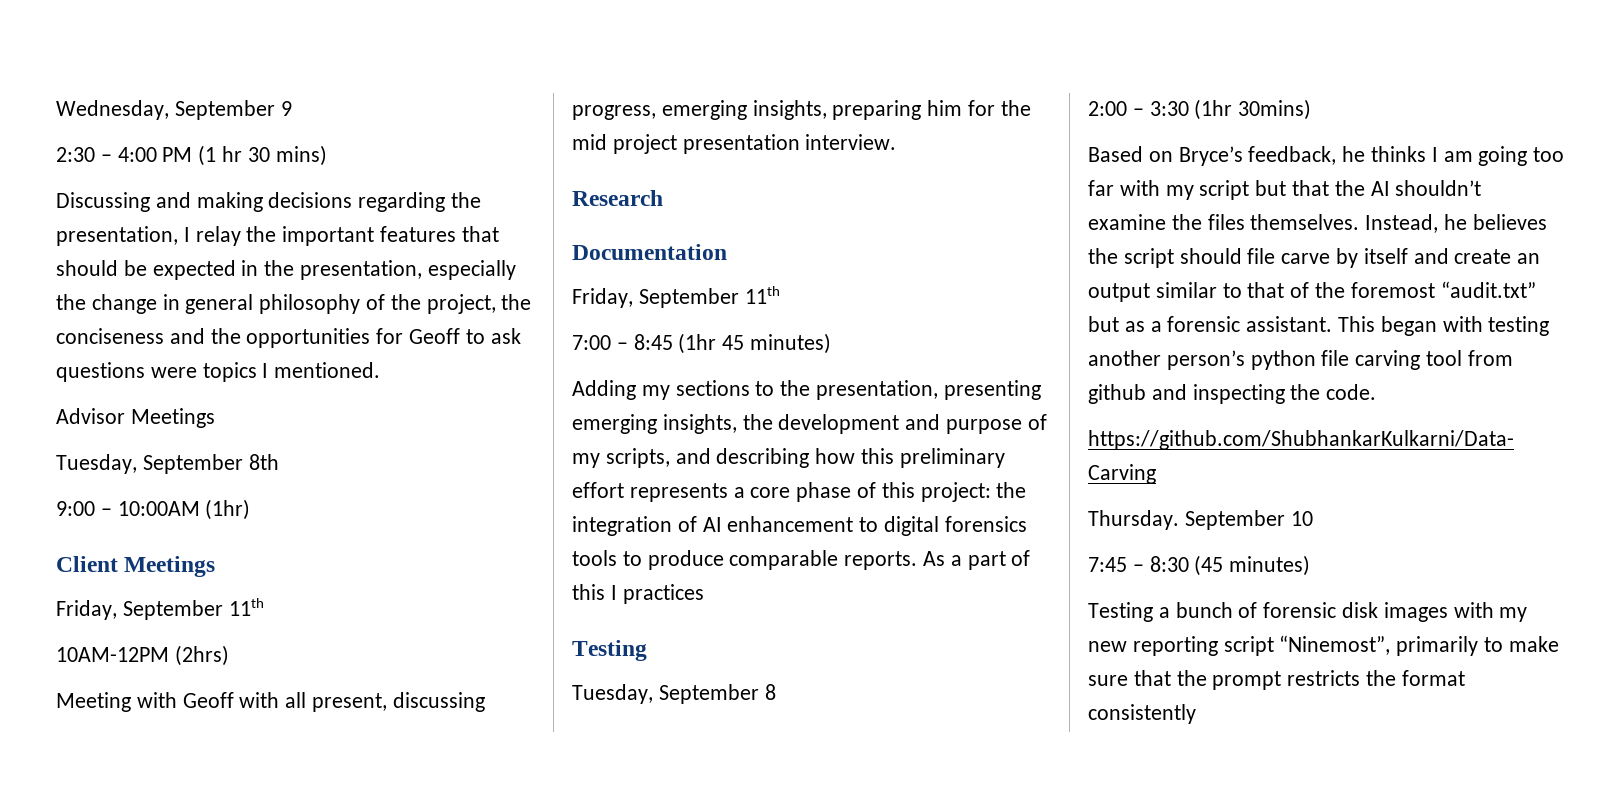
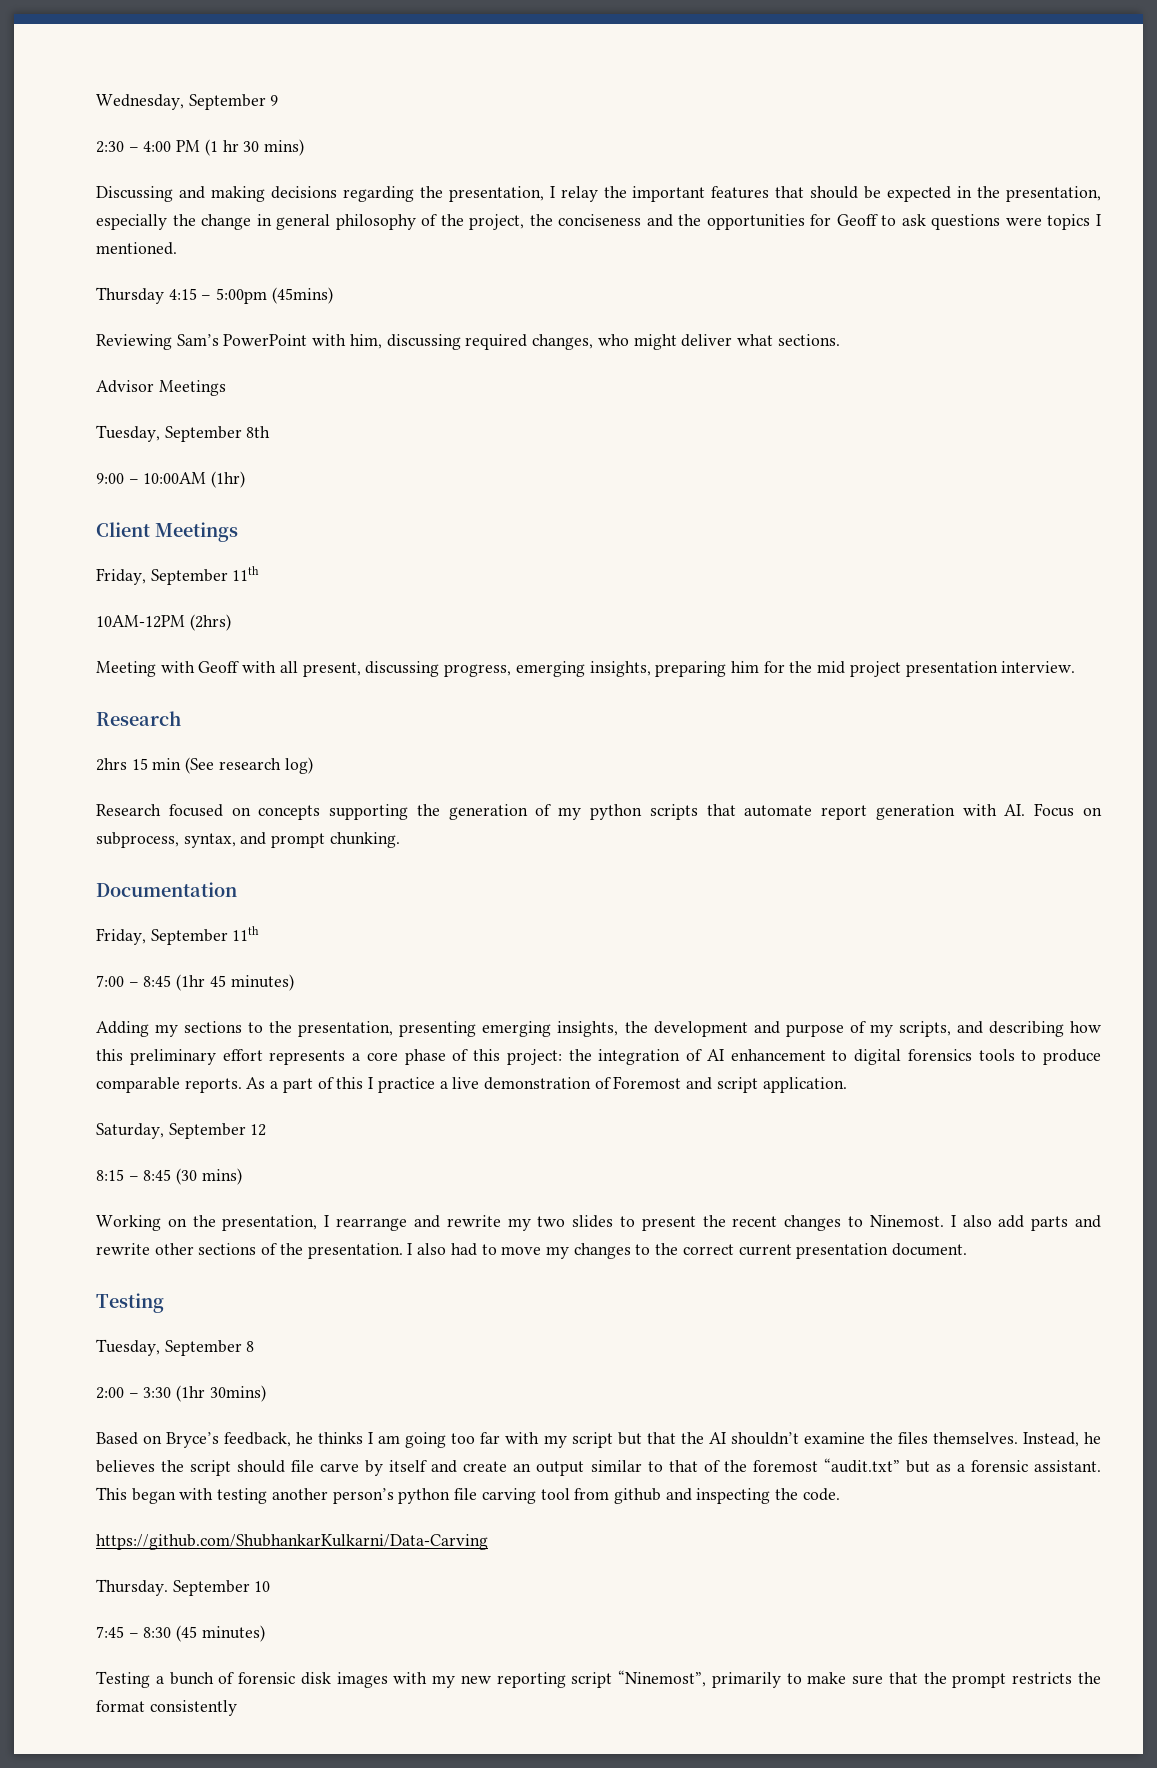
(381, 370) none -> [96,287,333,304] [96,334,840,350] // Thursday 4:15 – 5:00pm (45mins) // Reviewing Sam’s PowerPoint with him, discussing required changes, who might deliver what sections.
(663, 198) none -> [96,757,313,774] [96,803,1103,820] [96,832,400,848] // 2hrs 15 min (See research log) // Research focused on concepts supporting the generation of my python scripts that automate report generation with AI. Focus on subprocess, syntax, and prompt chunking.
[622,584,704,604] practices -> [377,1076,847,1093] [96,1123,267,1139] [96,1168,242,1185] [96,1215,1102,1231] [96,1243,968,1259] practice a live demonstration of Foremost and script application. // Saturday, September 12 // 8:15 – 8:45 (30 mins) // Working on the presentation, I rearrange and rewrite my two slides to present the recent changes to Ninemost. I also add parts and rewrite other sections of the presentation. I also had to move my changes to the correct current presentation document.

